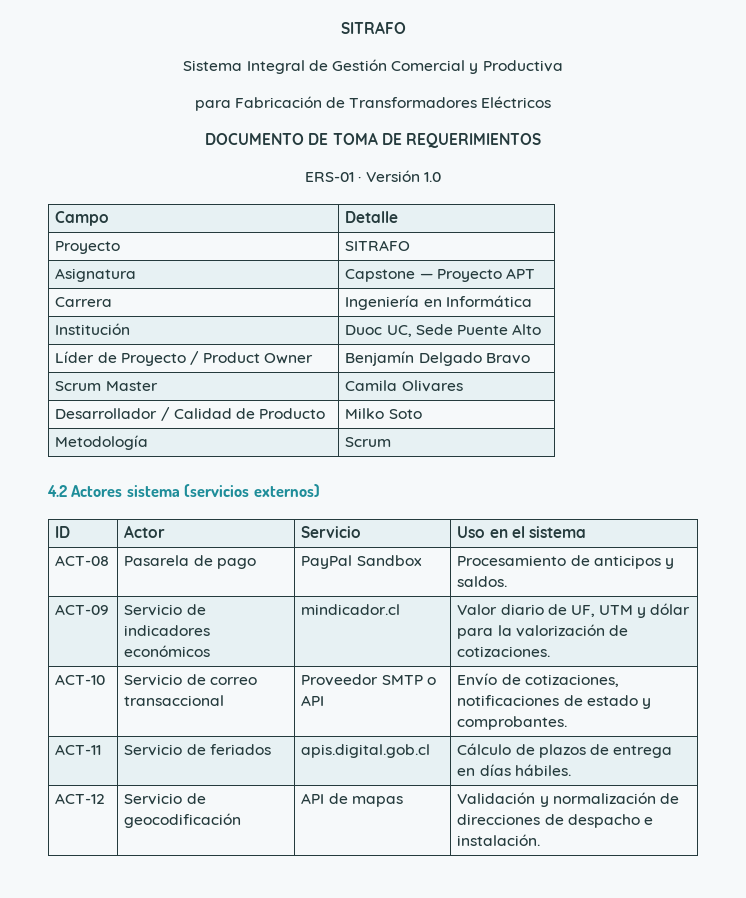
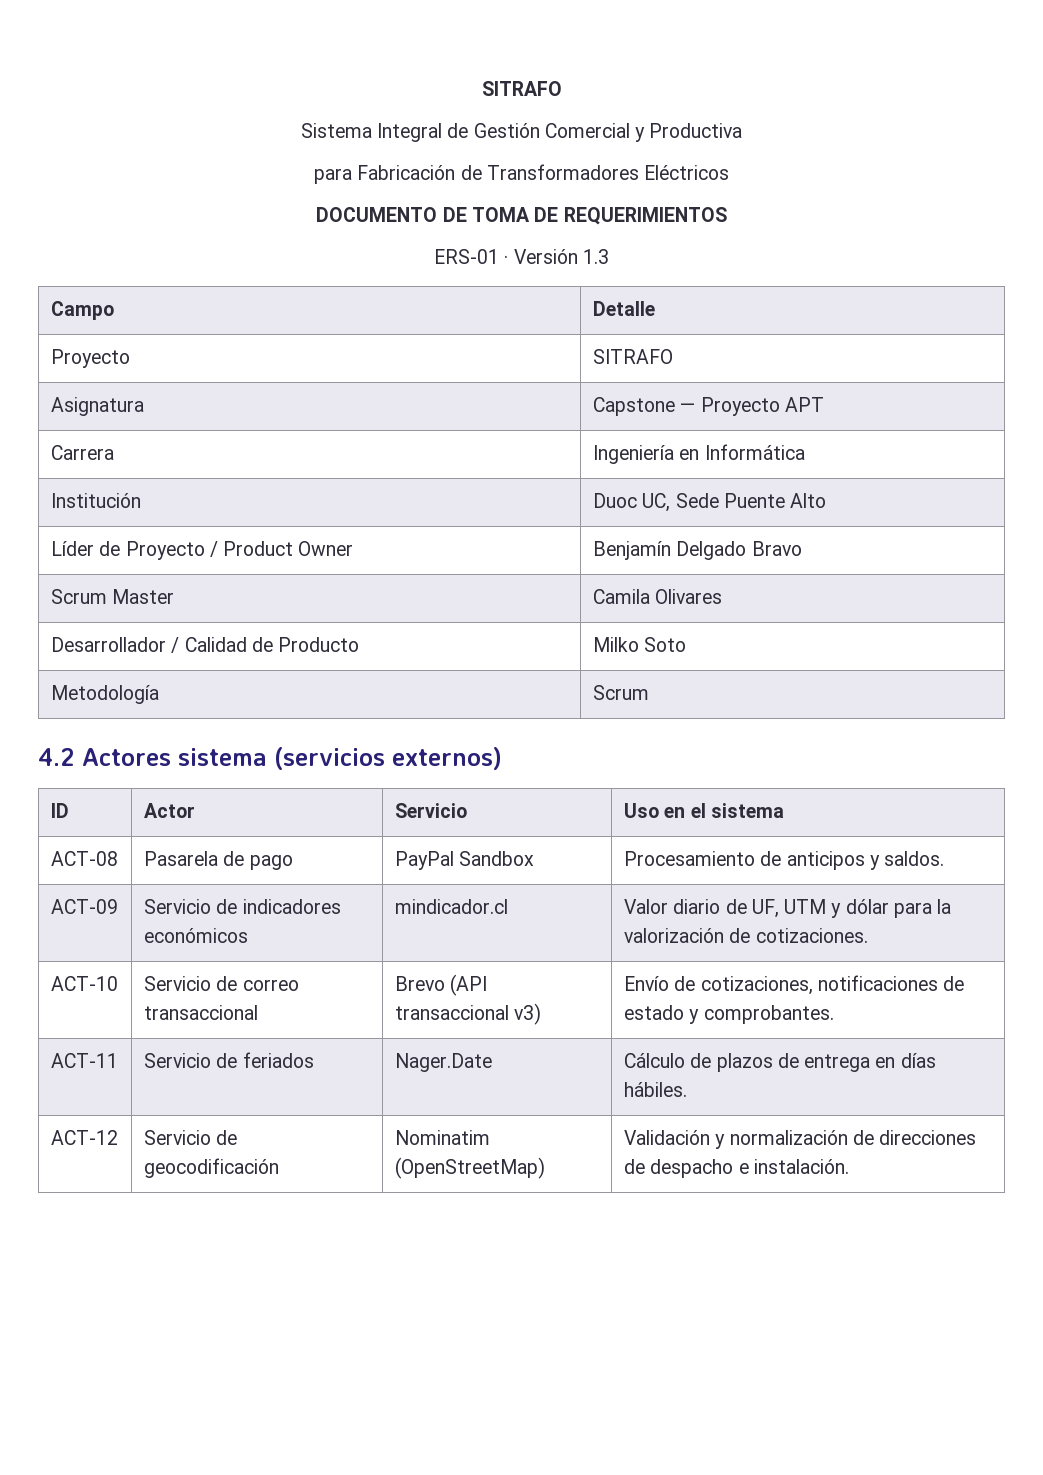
[423,172,441,182] 1.0 -> [582,249,609,264] 1.3
[301,674,436,686] [301,695,325,706] Proveedor SMTP o API -> [394,974,488,996] [394,1003,542,1025] Brevo (API transaccional v3)
[301,744,431,758] apis.digital.gob.cl -> [394,1053,492,1072] Nager.Date
[301,793,403,807] API de mapas -> [394,1130,490,1145] [394,1157,545,1179] Nominatim (OpenStreetMap)

